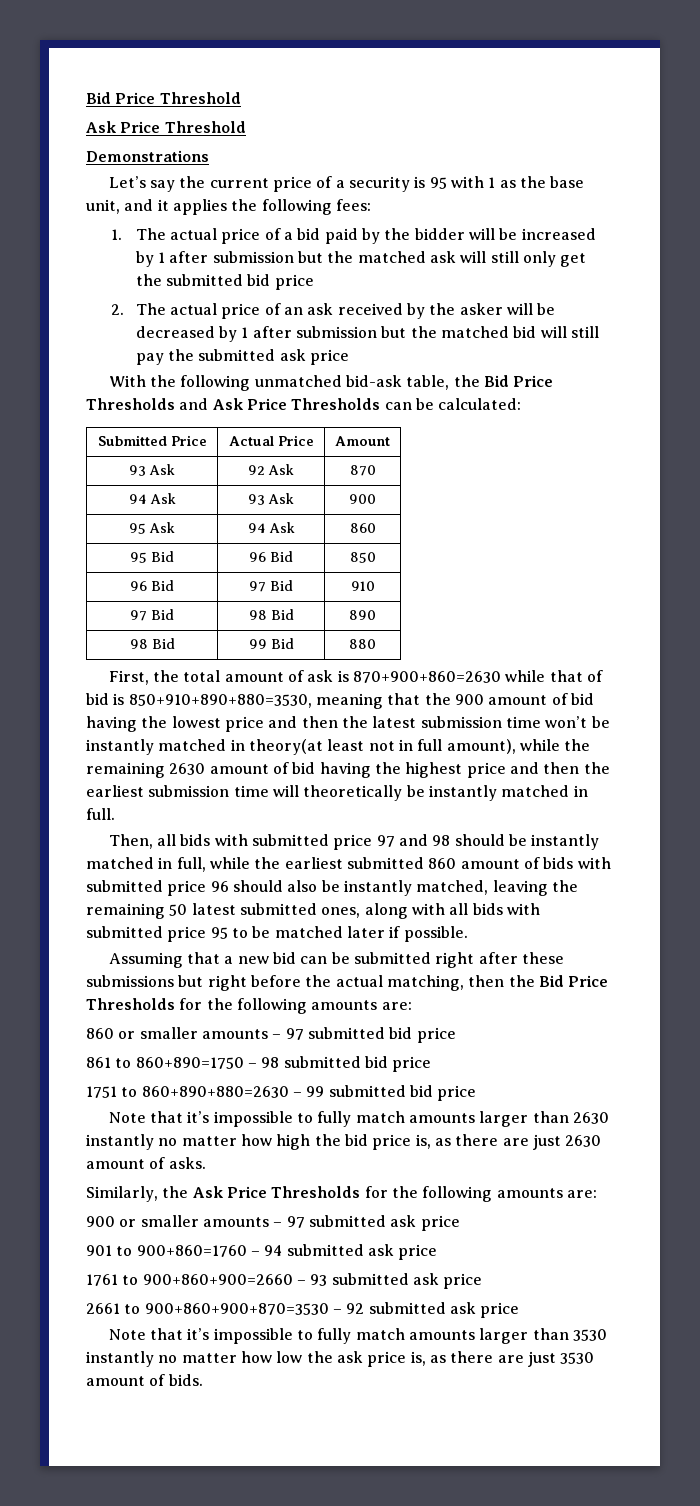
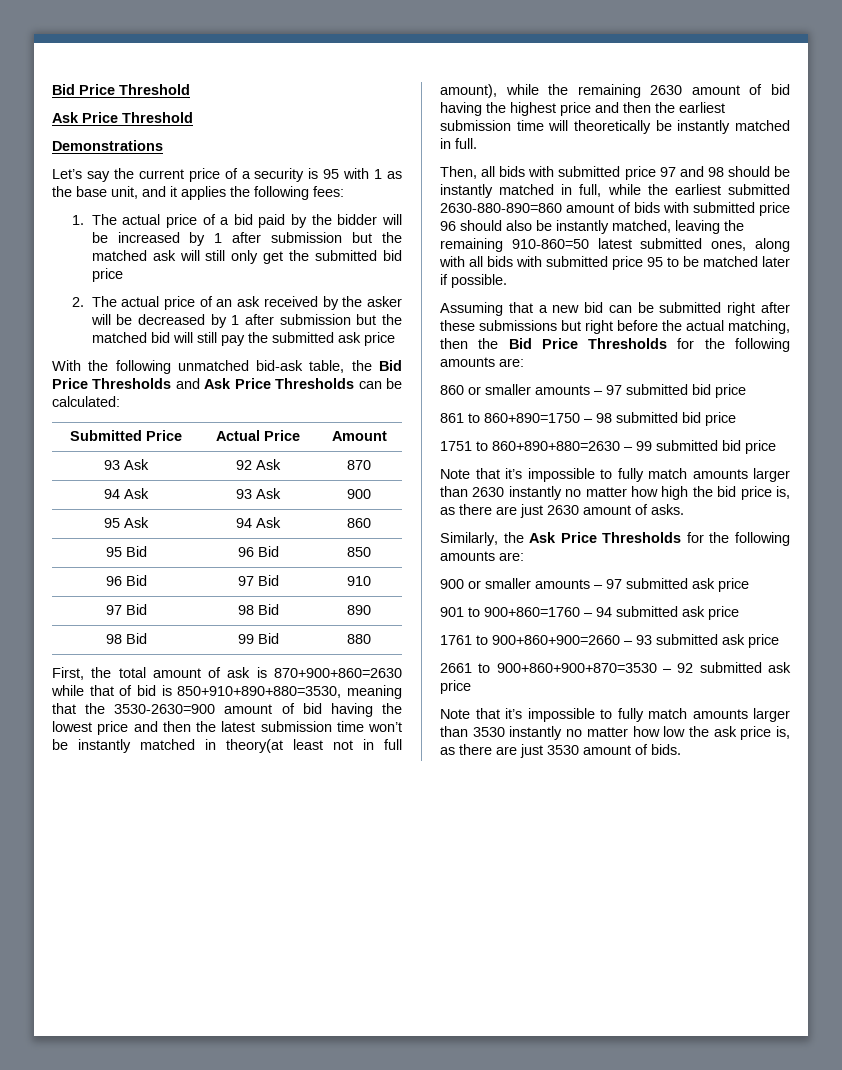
[454,694,484,705] 900 -> [114,704,216,714] 3530-2630=900
[428,858,457,869] 860 -> [440,203,562,213] 2630-880-890=860
[169,904,188,916] 50 -> [511,239,589,249] 910-860=50

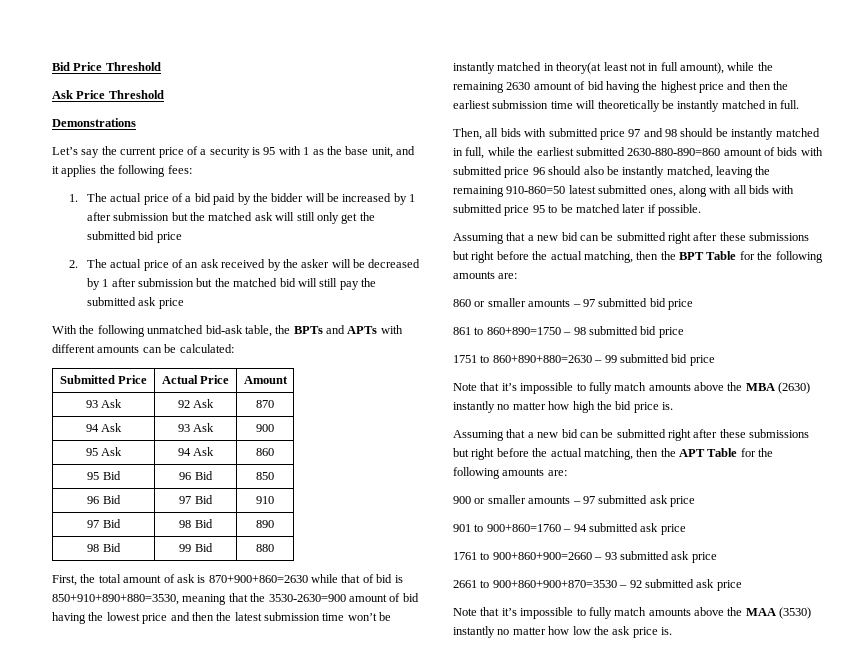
[379,360,402,371] [52,378,355,389] Bid Price Thresholds and Ask Price Thresholds -> [293,325,403,334] [52,344,140,353] BPTs and APTs with different amounts
[508,338,668,349] Bid Price Thresholds -> [679,251,737,260] BPT Table
[753,468,790,482] [440,486,505,497] larger than 2630 -> [694,382,811,394] above the MBA (2630)
[776,486,790,499] [440,504,684,518] [440,532,682,546] is, as there are just 2630 amount of asks. // Similarly, the Ask Price Thresholds -> [662,402,673,410] [453,429,810,441] [453,448,738,460] is. // Assuming that a new bid can be submitted right after these submissions but right before the actual matching, then the APT Table
[753,708,790,722] [440,726,505,737] larger than 3530 -> [694,607,812,619] above the MAA (3530)
[776,726,790,739] [440,744,681,758] is, as there are just 3530 amount of bids. -> [661,627,672,635] is.

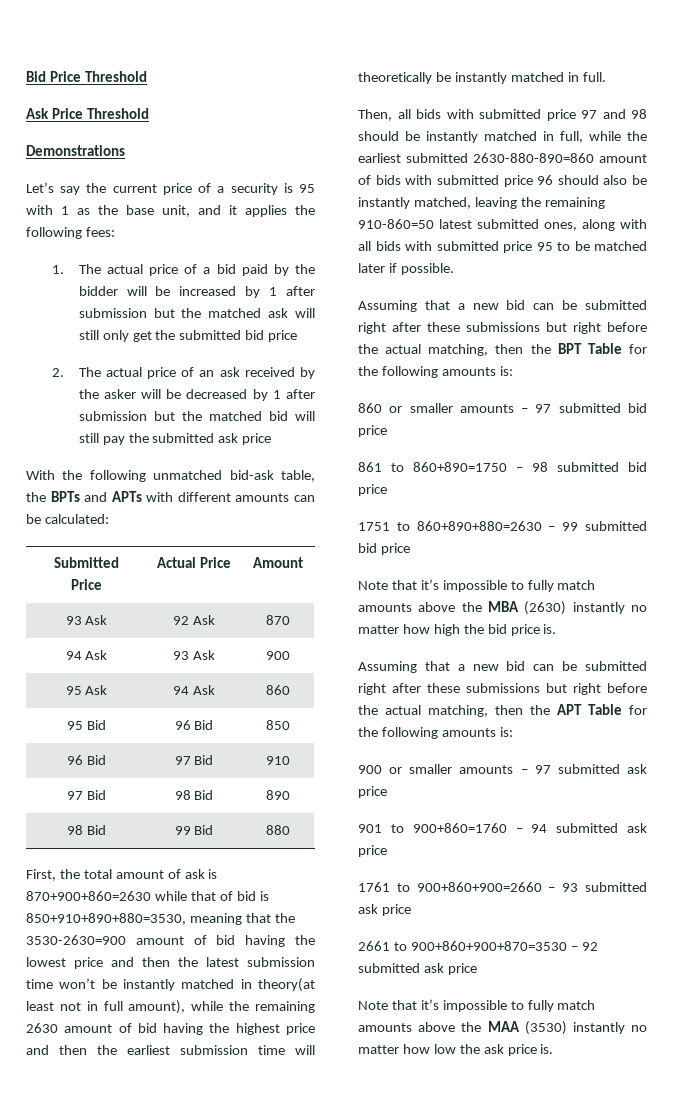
[498,273,518,279] are: -> [499,366,513,376] is:
[547,470,567,476] are: -> [499,727,513,737] is:

